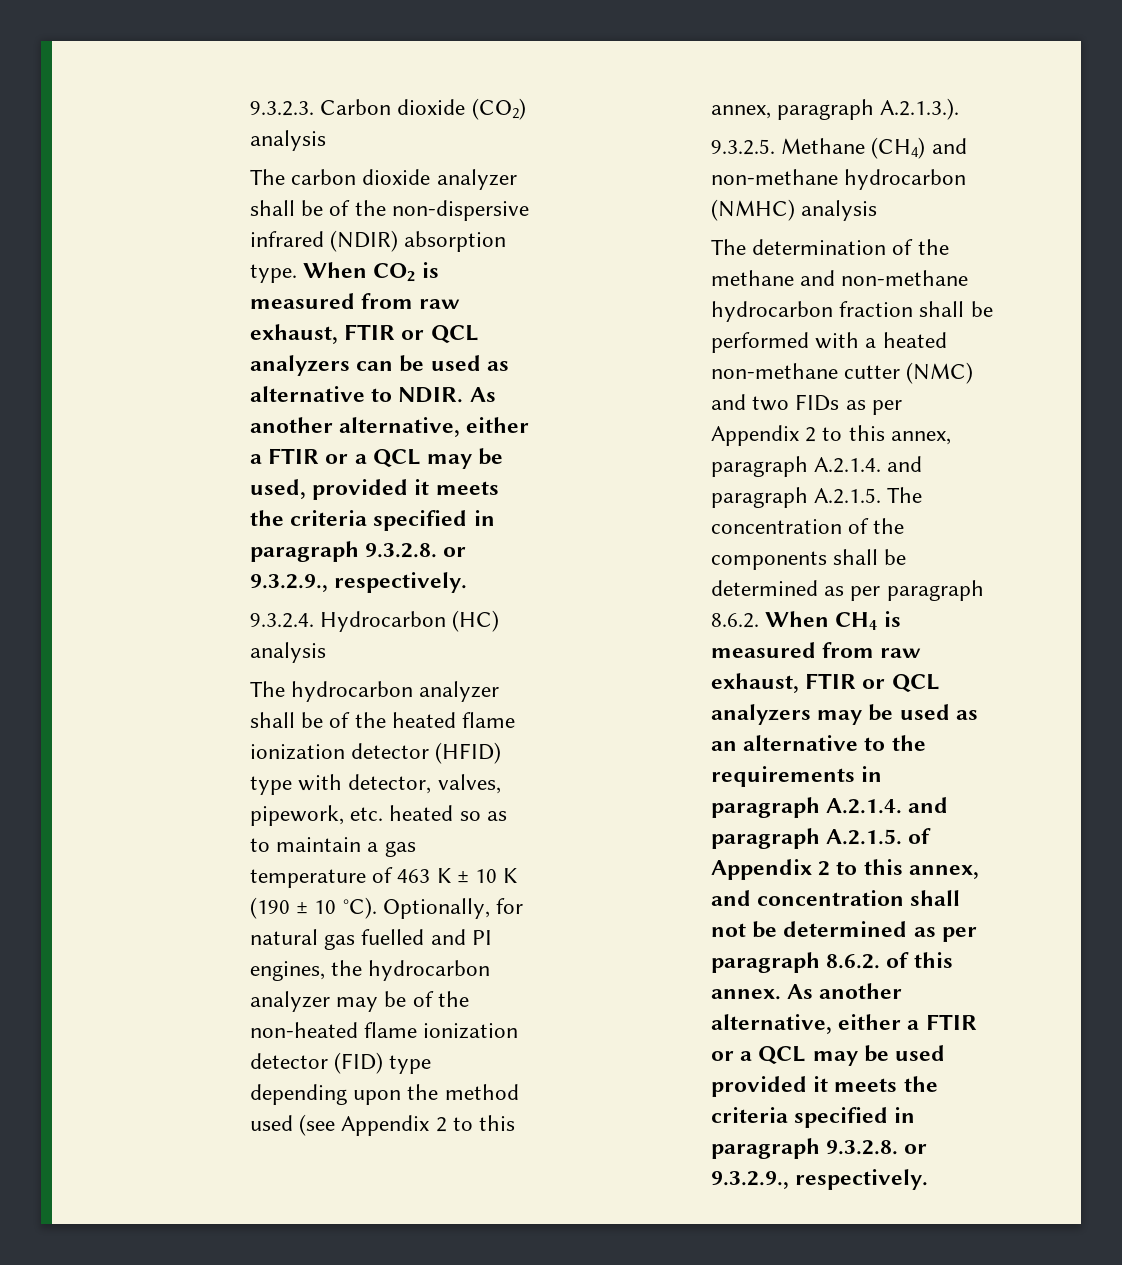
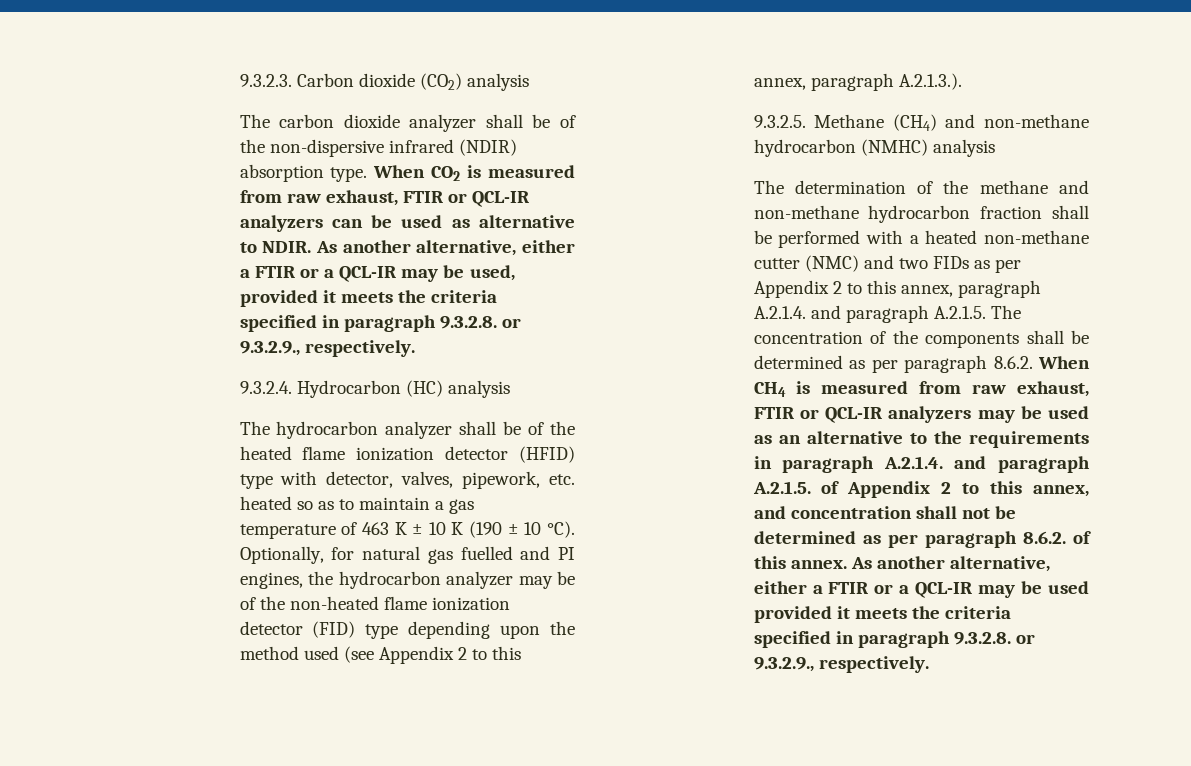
[430,325,479,344] QCL -> [472,191,530,207] QCL-IR
[372,449,421,468] QCL -> [339,266,397,282] QCL-IR
[891,674,940,693] QCL -> [825,407,883,423] QCL-IR
[758,1046,807,1065] QCL -> [915,582,973,598] QCL-IR

